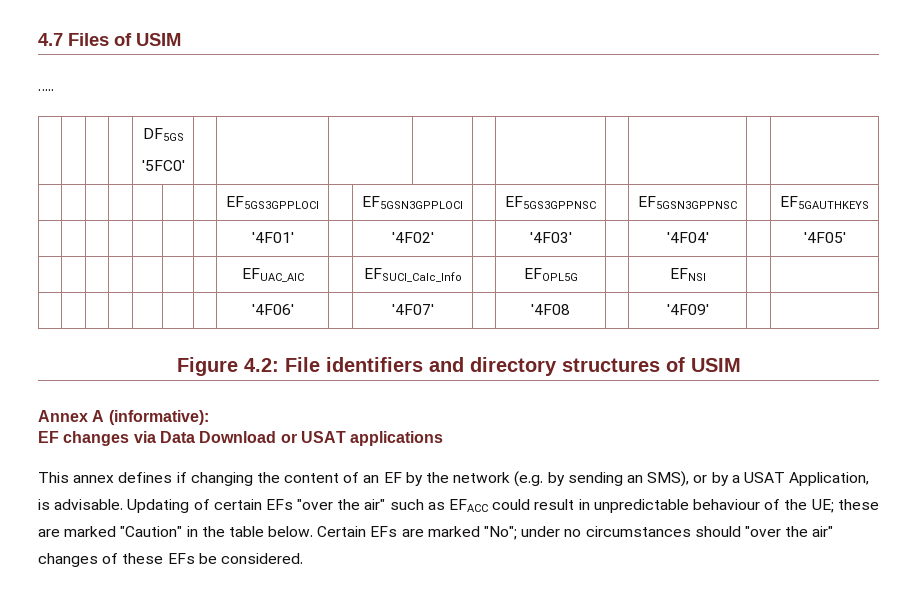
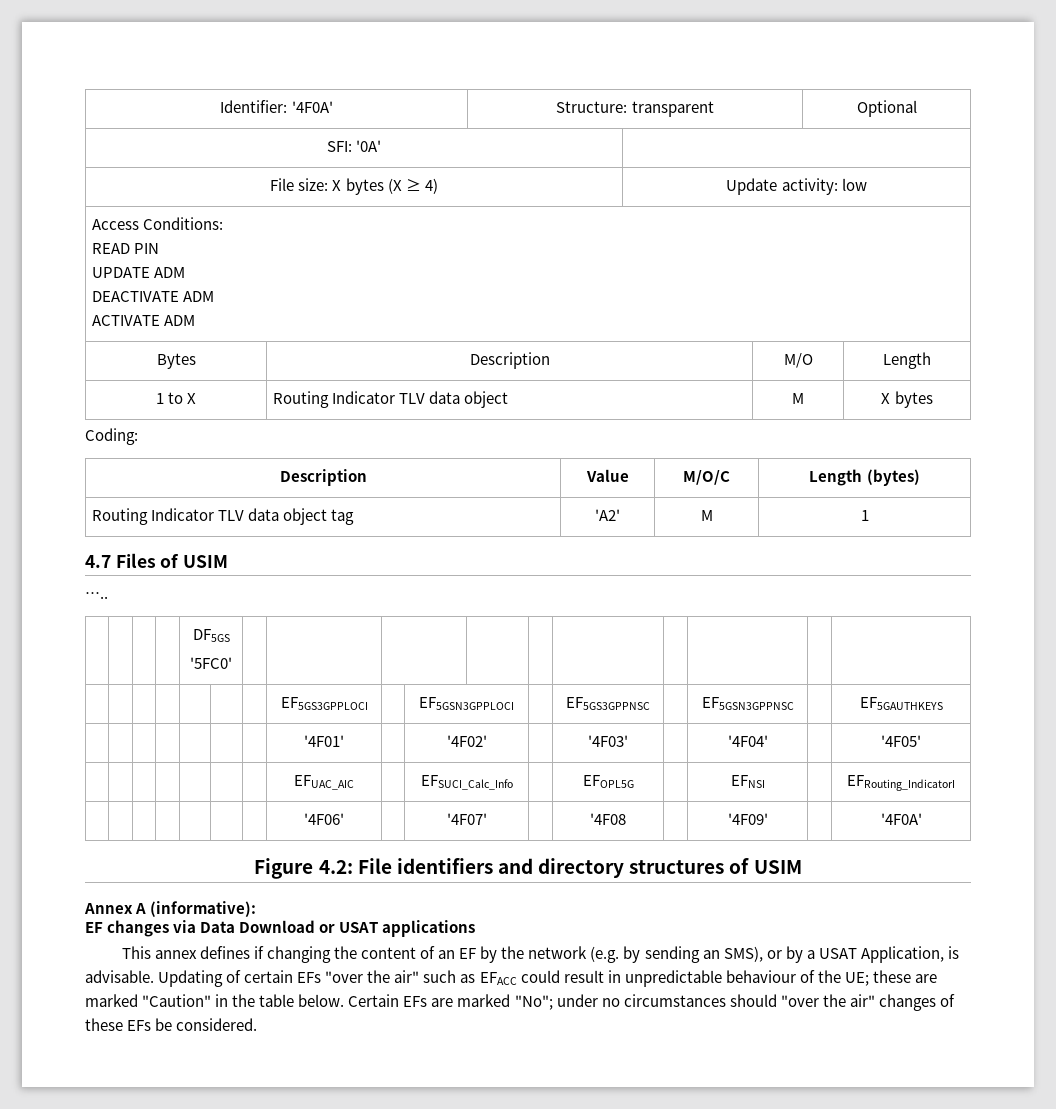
(38, 39) none -> [220,100,333,113] [556,101,714,117] [856,100,917,117] [326,140,382,152] [270,178,438,195] [726,178,867,195] [91,217,223,230] [91,243,159,254] [91,267,185,278] [91,291,214,302] [91,315,195,326] [156,353,196,369] [469,352,550,369] [783,353,813,368] [883,352,931,369] [155,392,197,404] [272,391,508,408] [792,393,804,404] [881,391,933,408] [85,428,138,445] [279,469,367,486] [585,469,629,482] [683,470,730,485] [809,469,920,486] [91,508,354,525] [595,509,620,521] [700,510,713,521] [860,510,869,521] Identifier: '4F0A' | Structure: transparent | Optional // SFI: '0A' | // File size: X bytes (X ≥ 4) | Update activity: low // Access Conditions: // READ PIN // UPDATE ADM // DEACTIVATE ADM // ACTIVATE ADM // Bytes | Description | M/O | Length // 1 to X | Routing Indicator TLV data object | M | X bytes // Coding: // Description | Value | M/O/C | Length (bytes) // Routing Indicator TLV data object tag | 'A2' | M | 1 //
(706, 274) none -> [847,775,955,791] EFRouting_IndicatorI
(709, 309) none -> [880,813,922,825] '4F0A'

